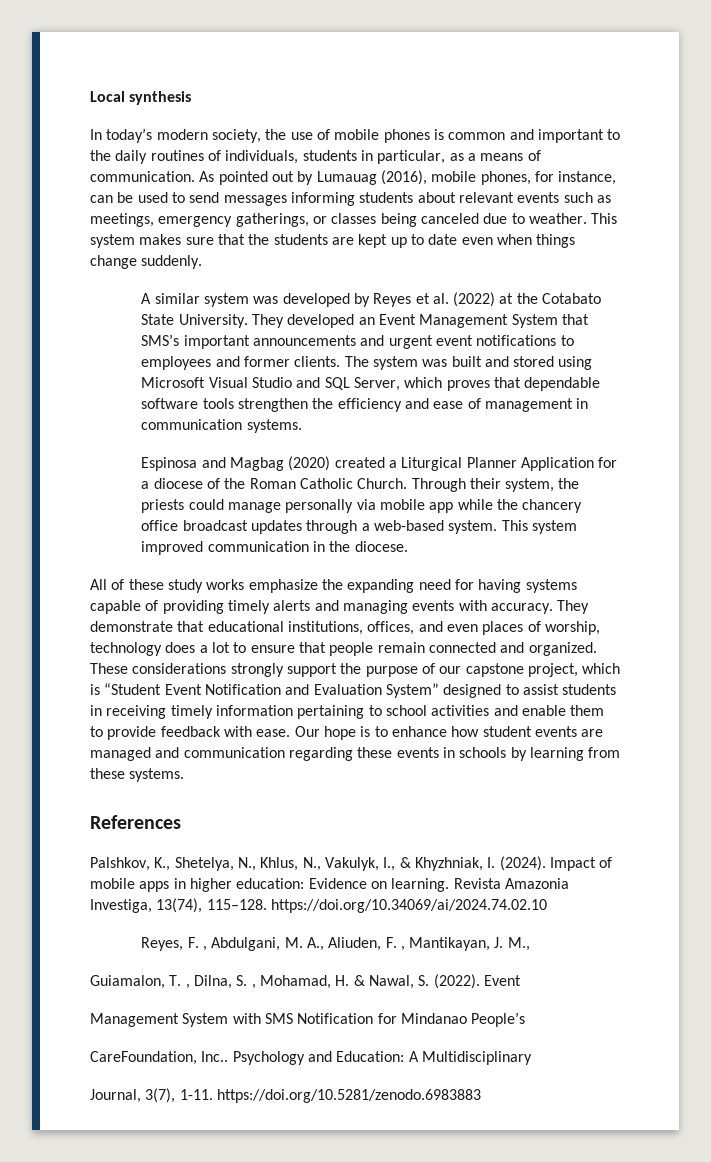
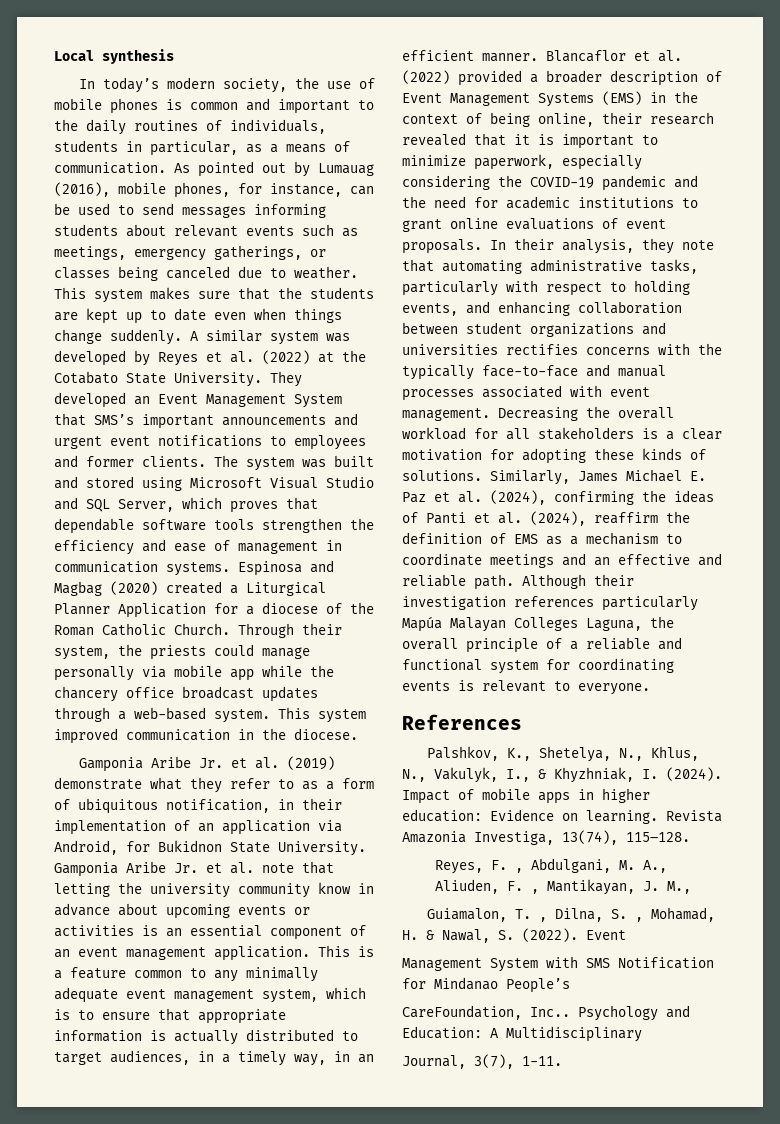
(203, 262) // -> (182, 337) none
(302, 426) // -> (230, 569) none
[90,579,577,593] [90,600,590,614] [90,621,600,635] [90,642,597,656] [90,663,621,677] [90,683,617,698] [90,705,605,719] [90,726,604,740] [90,747,621,761] [90,768,185,782] All of these study works emphasize the expanding need for having systems capable of providing timely alerts and managing events with accuracy. They demonstrate that educational institutions, offices, and even places of worship, technology does a lot to ensure that people remain connected and organized. These considerations strongly support the purpose of our capstone project, which is “Student Event Notification and Evaluation System” designed to assist students in receiving timely information pertaining to school activities and enable them to provide feedback with ease. Our hope is to enhance how student events are managed and communication regarding these events in schools by learning from these systems. -> [78,756,335,772] [54,777,374,793] [54,798,342,814] [54,820,342,835] [54,840,366,856] [54,861,334,877] [54,882,374,898] [54,903,310,919] [54,925,366,940] [54,945,374,961] [54,967,318,982] [54,987,366,1003] [54,1008,286,1024] [54,1029,358,1045] [54,1050,374,1066] [402,50,682,62] [402,70,722,86] [402,91,698,107] [402,112,714,127] [402,133,658,149] [402,154,642,170] [402,175,698,191] [402,196,698,209] [402,218,666,232] [402,238,714,254] [402,259,698,274] [402,280,690,296] [402,301,682,316] [402,322,666,337] [402,343,722,355] [402,364,666,380] [402,385,650,401] [402,406,674,421] [402,427,722,440] [402,448,706,464] [402,469,706,485] [402,490,714,505] [402,511,690,526] [402,532,682,545] [402,553,722,568] [402,574,634,590] [402,596,698,611] [402,616,674,632] [402,637,682,653] [402,658,674,674] [402,680,650,695] Gamponia Aribe Jr. et al. (2019) demonstrate what they refer to as a form of ubiquitous notification, in their implementation of an application via Android, for Bukidnon State University. Gamponia Aribe Jr. et al. note that letting the university community know in advance about upcoming events or activities is an essential component of an event management application. This is a feature common to any minimally adequate event management system, which is to ensure that appropriate information is actually distributed to target audiences, in a timely way, in an efficient manner. Blancaflor et al. (2022) provided a broader description of Event Management Systems (EMS) in the context of being online, their research revealed that it is important to minimize paperwork, especially considering the COVID-19 pandemic and the need for academic institutions to grant online evaluations of event proposals. In their analysis, they note that automating administrative tasks, particularly with respect to holding events, and enhancing collaboration between student organizations and universities rectifies concerns with the typically face-to-face and manual processes associated with event management. Decreasing the overall workload for all stakeholders is a clear motivation for adopting these kinds of solutions. Similarly, James Michael E. Paz et al. (2024), confirming the ideas of Panti et al. (2024), reaffirm the definition of EMS as a mechanism to coordinate meetings and an effective and reliable path. Although their investigation references particularly Mapúa Malayan Colleges Laguna, the overall principle of a reliable and functional system for coordinating events is relevant to everyone.
[270,899,547,913] https://doi.org/10.34069/ai/2024.74.02.10 -> (690, 837) none
[216,1089,481,1103] https://doi.org/10.5281/zenodo.6983883 -> (562, 1061) none

